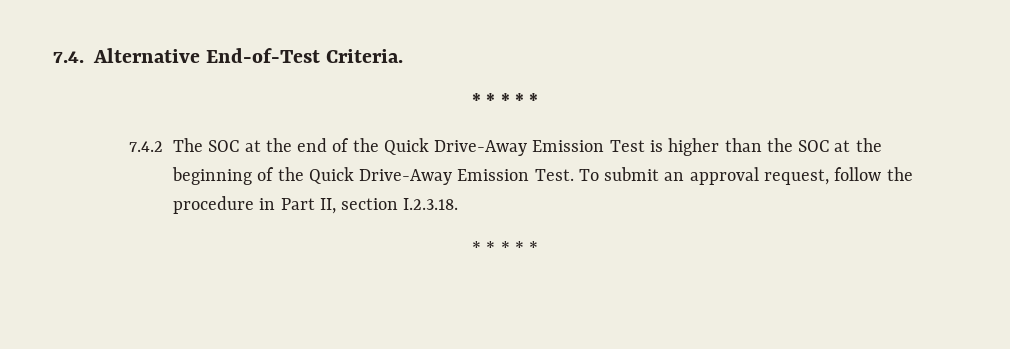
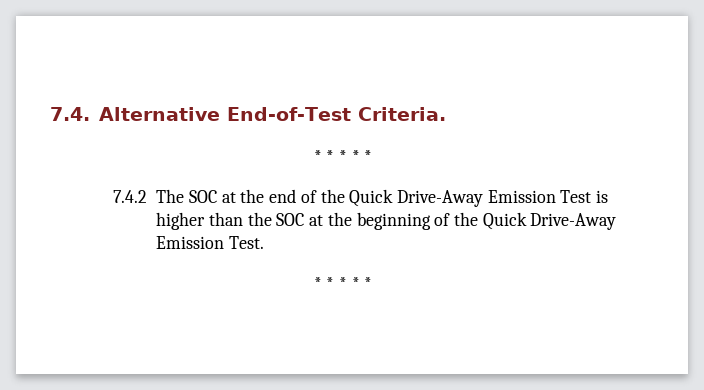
[578,167,913,185] [173,196,459,214] To submit an approval request, follow the procedure in Part II, section I.2.3.18. -> (264, 242) none

